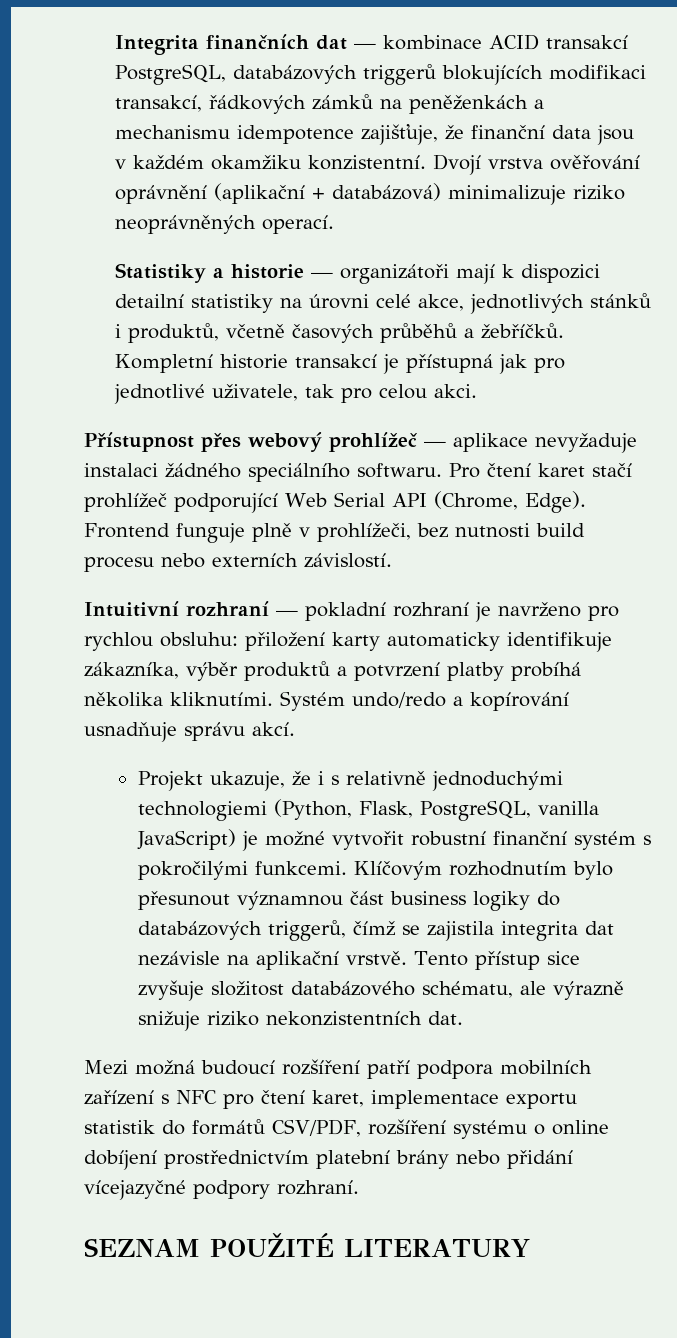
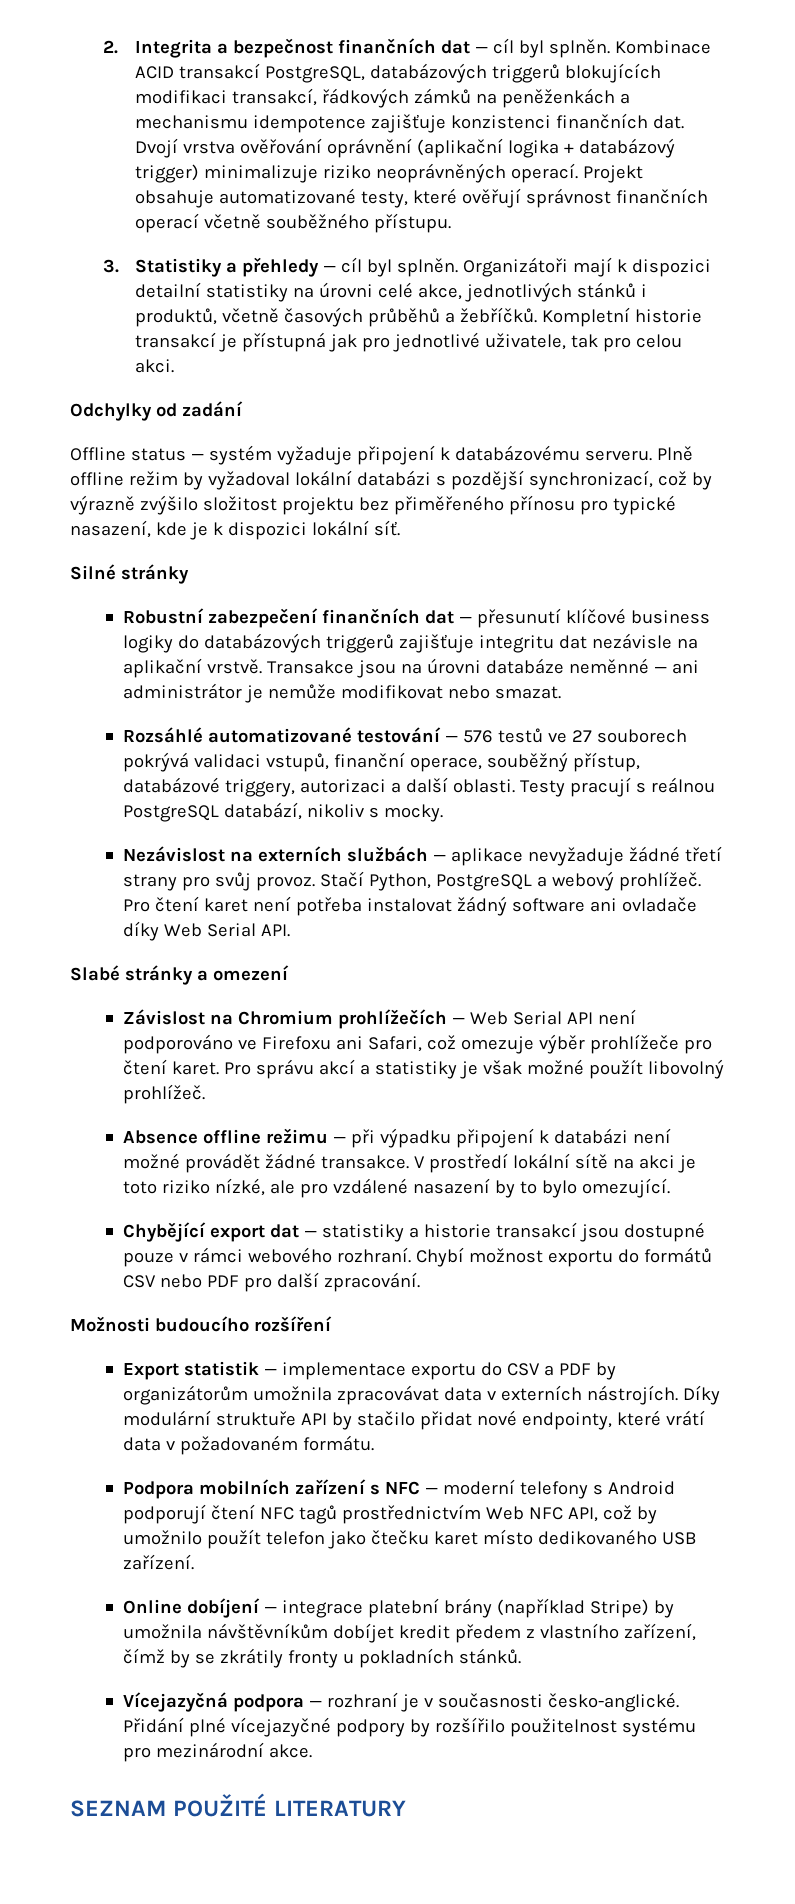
[115,34,483,55] Integrita finančních dat — kombinace -> [102,38,712,58] 2. Integrita a bezpečnost finančních dat — cíl byl splněn. Kombinace
[361,124,635,145] [115,155,427,170] zajišťuje, že finanční data jsou v každém okamžiku konzistentní. -> [371,113,685,133] zajišťuje konzistenci finančních dat.
[312,183,442,201] + databázová) -> [508,138,676,158] [135,164,200,183] logika + databázový trigger)
[115,263,450,284] // Statistiky a historie — organizátoři -> [583,165,644,183] [135,188,709,208] [135,213,452,233] [102,257,569,277] Projekt obsahuje automatizované testy, které ověřují správnost finančních operací včetně souběžného přístupu. // 3. Statistiky a přehledy — cíl byl splněn. Organizátoři
[84,432,637,453] [84,463,632,482] [84,491,586,513] [84,523,585,543] [84,553,392,572] [84,601,619,622] [84,632,612,652] [84,661,581,681] [84,691,569,711] [84,722,295,742] [137,771,563,791] [137,799,599,821] [136,829,651,851] [137,861,613,880] [137,891,560,911] [137,920,578,941] Přístupnost přes webový prohlížeč — aplikace nevyžaduje instalaci žádného speciálního softwaru. Pro čtení karet stačí prohlížeč podporující Web Serial API (Chrome, Edge). Frontend funguje plně v prohlížeči, bez nutnosti build procesu nebo externích závislostí. // Intuitivní rozhraní — pokladní rozhraní je navrženo pro rychlou obsluhu: přiložení karty automaticky identifikuje zákazníka, výběr produktů a potvrzení platby probíhá několika kliknutími. Systém undo/redo a kopírování usnadňuje správu akcí. // Projekt ukazuje, že i s relativně jednoduchými technologiemi (Python, Flask, PostgreSQL, vanilla JavaScript) je možné vytvořit robustní finanční systém s pokročilými funkcemi. Klíčovým rozhodnutím bylo přesunout významnou část business logiky do databázových triggerů, čímž se zajistila integrita -> [70,401,243,421] [70,445,693,465] [70,470,712,490] [70,495,676,515] [70,520,400,540] [70,564,189,584] [122,608,710,628] [122,633,554,653] Odchylky od zadání // Offline status — systém vyžaduje připojení k databázovému serveru. Plně offline režim by vyžadoval lokální databázi s pozdější synchronizací, což by výrazně zvýšilo složitost projektu bez přiměřeného přínosu pro typické nasazení, kde je k dispozici lokální síť. // Silné stránky // Robustní zabezpečení finančních dat — přesunutí klíčové business logiky do databázových triggerů zajišťuje integritu
[413,951,580,970] [137,980,624,1001] [137,1011,463,1031] [84,1059,592,1079] [84,1090,577,1109] [84,1119,609,1139] [84,1150,573,1170] [84,1180,359,1200] Tento přístup sice zvyšuje složitost databázového schématu, ale výrazně snižuje riziko nekonzistentních dat. // Mezi možná budoucí rozšíření patří podpora mobilních zařízení s NFC pro čtení karet, implementace exportu statistik do formátů CSV/PDF, rozšíření systému o online dobíjení prostřednictvím platební brány nebo přidání vícejazyčné podpory rozhraní. -> [266,658,699,678] [122,683,561,703] [122,727,687,743] [122,752,640,772] [122,777,715,797] [122,802,443,822] [122,846,722,866] [122,871,701,891] [122,896,697,916] [122,921,290,941] [70,965,289,985] [122,1009,636,1029] [122,1034,712,1054] [122,1059,724,1079] [122,1084,205,1104] [122,1128,671,1148] [122,1153,696,1173] [122,1178,670,1198] [122,1222,705,1242] [122,1247,712,1267] [122,1272,420,1292] [70,1316,332,1332] [122,1361,616,1380] [122,1385,720,1405] [122,1410,705,1430] [122,1435,374,1455] [122,1479,675,1499] [122,1504,657,1524] [122,1529,697,1549] [122,1554,194,1570] [122,1598,674,1618] [122,1623,696,1643] [122,1648,521,1668] [122,1692,679,1712] [122,1717,696,1737] [122,1742,312,1762] Transakce jsou na úrovni databáze neměnné — ani administrátor je nemůže modifikovat nebo smazat. // Rozsáhlé automatizované testování — 576 testů ve 27 souborech pokrývá validaci vstupů, finanční operace, souběžný přístup, databázové triggery, autorizaci a další oblasti. Testy pracují s reálnou PostgreSQL databází, nikoliv s mocky. // Nezávislost na externích službách — aplikace nevyžaduje žádné třetí strany pro svůj provoz. Stačí Python, PostgreSQL a webový prohlížeč. Pro čtení karet není potřeba instalovat žádný software ani ovladače díky Web Serial API. // Slabé stránky a omezení // Závislost na Chromium prohlížečích — Web Serial API není podporováno ve Firefoxu ani Safari, což omezuje výběr prohlížeče pro čtení karet. Pro správu akcí a statistiky je však možné použít libovolný prohlížeč. // Absence offline režimu — při výpadku připojení k databázi není možné provádět žádné transakce. V prostředí lokální sítě na akci je toto riziko nízké, ale pro vzdálené nasazení by to bylo omezující. // Chybějící export dat — statistiky a historie transakcí jsou dostupné pouze v rámci webového rozhraní. Chybí možnost exportu do formátů CSV nebo PDF pro další zpracování. // Možnosti budoucího rozšíření // Export statistik — implementace exportu do CSV a PDF by organizátorům umožnila zpracovávat data v externích nástrojích. Díky modulární struktuře API by stačilo přidat nové endpointy, které vrátí data v požadovaném formátu. // Podpora mobilních zařízení s NFC — moderní telefony s Android podporují čtení NFC tagů prostřednictvím Web NFC API, což by umožnilo použít telefon jako čtečku karet místo dedikovaného USB zařízení. // Online dobíjení — integrace platební brány (například Stripe) by umožnila návštěvníkům dobíjet kredit předem z vlastního zařízení, čímž by se zkrátily fronty u pokladních stánků. // Vícejazyčná podpora — rozhraní je v současnosti česko-anglické. Přidání plné vícejazyčné podpory by rozšířilo použitelnost systému pro mezinárodní akce.

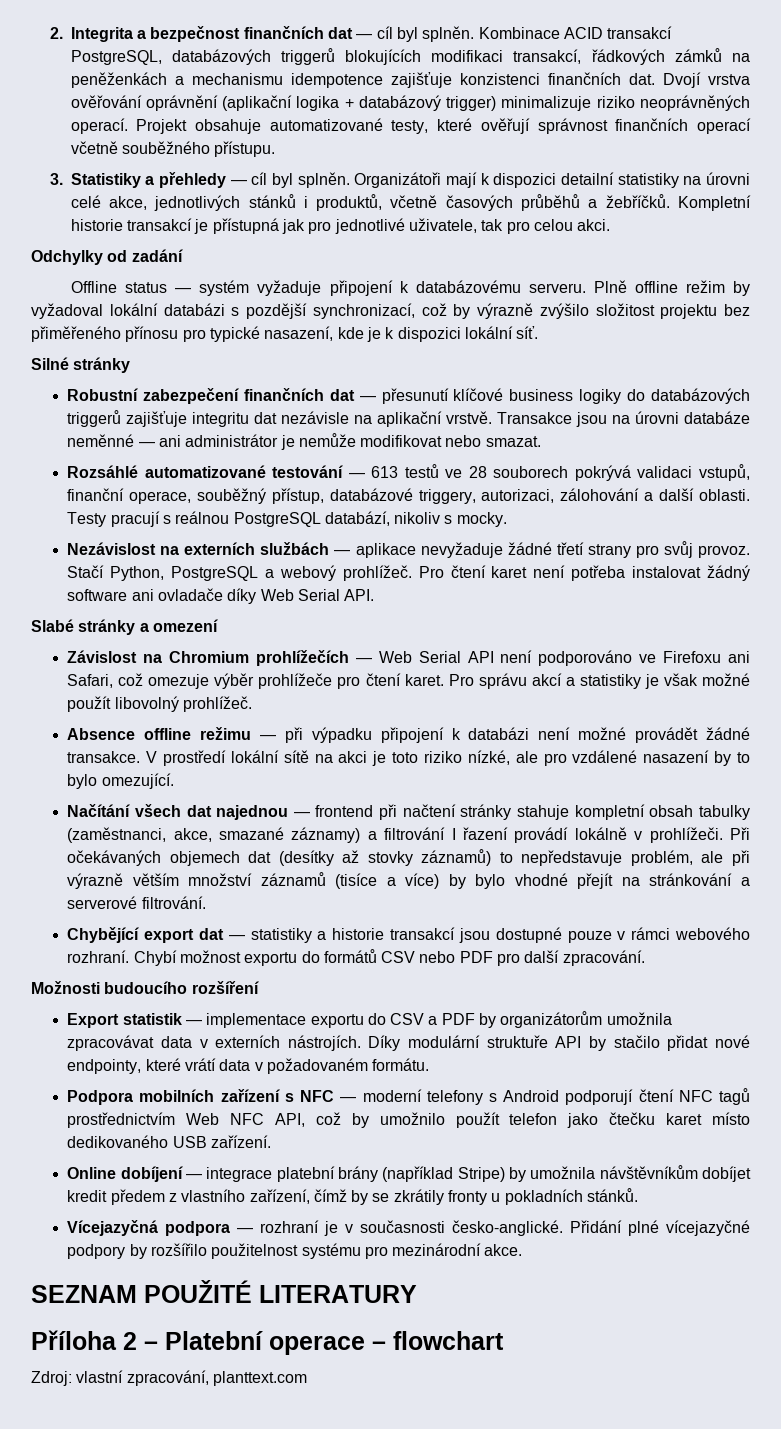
[462,730,493,743] 576 -> [371,466,399,478] 613
[571,730,592,742] 27 -> [468,466,487,478] 28
[299,779,386,793] autorizaci -> [481,488,640,503] autorizaci, zálohování
(670, 1188) none -> [67,804,750,820] [67,827,750,843] [67,849,751,866] [67,872,750,889] [67,896,206,909] // Načítání všech dat najednou — frontend při načtení stránky stahuje kompletní obsah tabulky (zaměstnanci, akce, smazané záznamy) a filtrování I řazení provádí lokálně v prohlížeči. Při očekávaných objemech dat (desítky až stovky záznamů) to nepředstavuje problém, ale při výrazně větším množství záznamů (tisíce a více) by bylo vhodné přejít na stránkování a serverové filtrování.
(406, 1808) none -> [31,1330,504,1355] [31,1370,307,1386] // Příloha 2 – Platební operace – flowchart // Zdroj: vlastní zpracování, planttext.com

